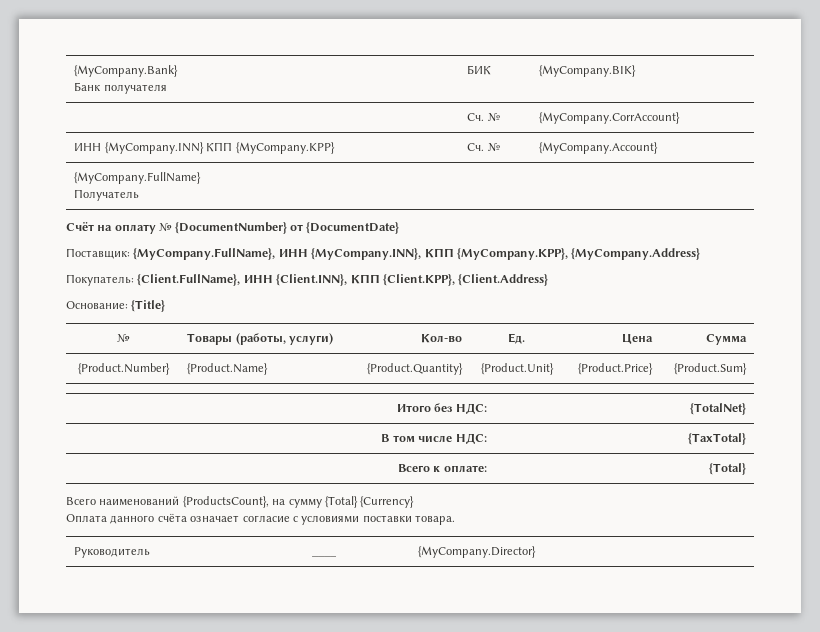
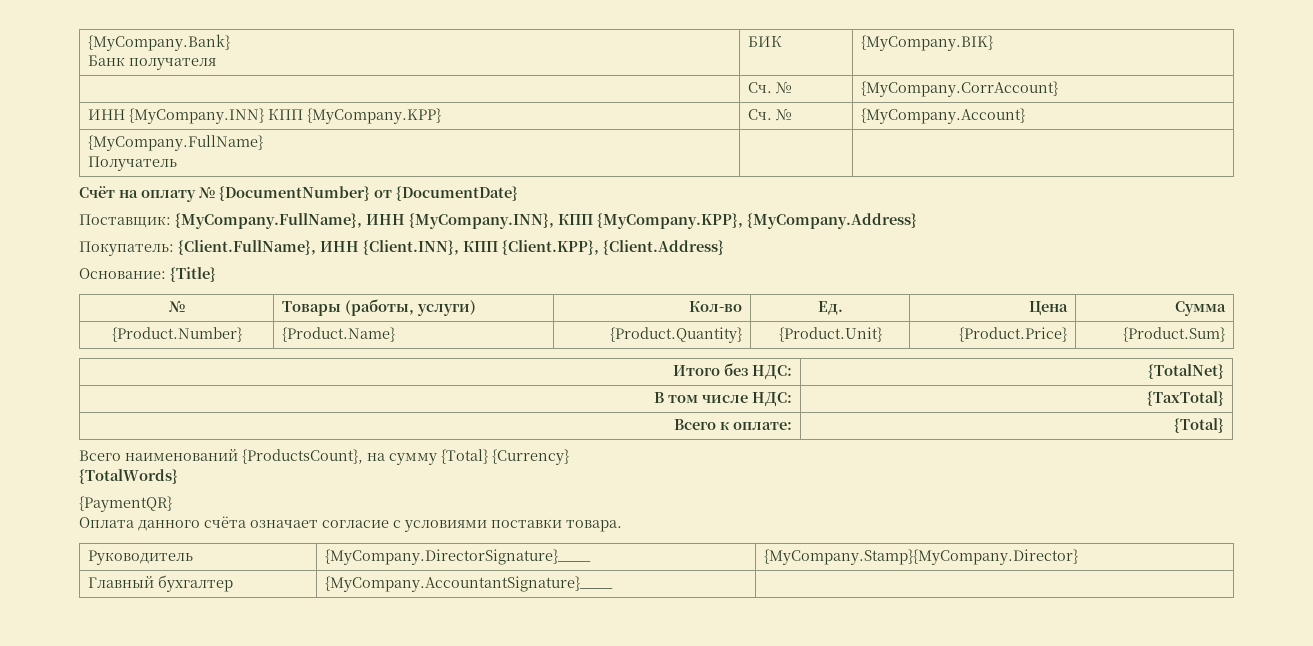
(415, 502) none -> [79,469,178,484] [79,496,172,512] // {TotalWords} // {PaymentQR}
[312,555,338,557] [418,546,537,558] ____ | {MyCompany.Director} -> [325,549,592,565] [764,549,1079,565] [88,575,234,592] [325,576,614,592] {MyCompany.DirectorSignature}____ | {MyCompany.Stamp}{MyCompany.Director} // Главный бухгалтер | {MyCompany.AccountantSignature}____ |

